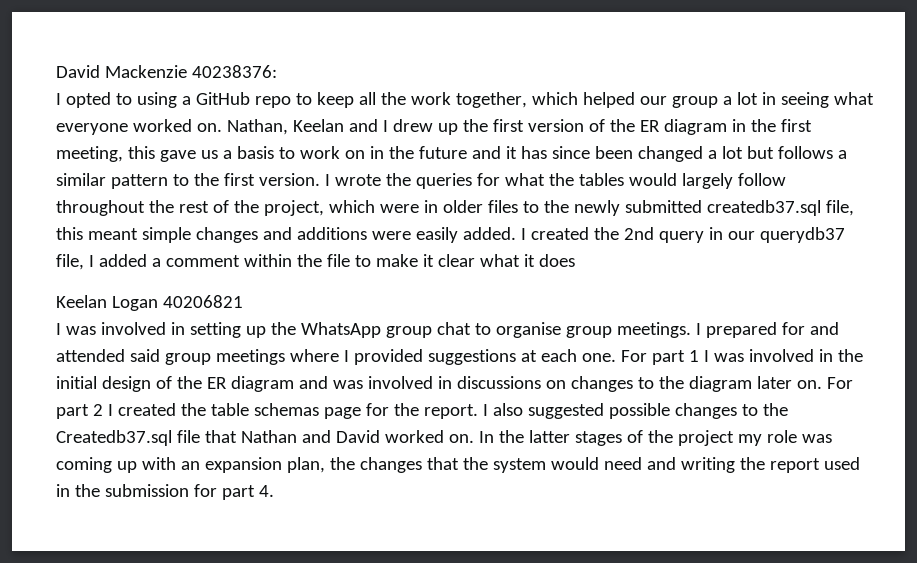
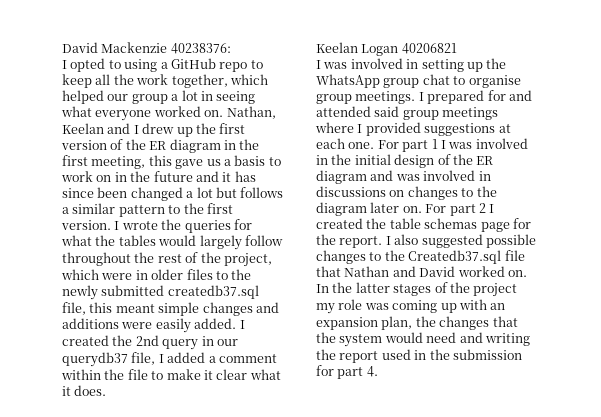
[538,254,575,267] does -> [74,385,107,396] does.

